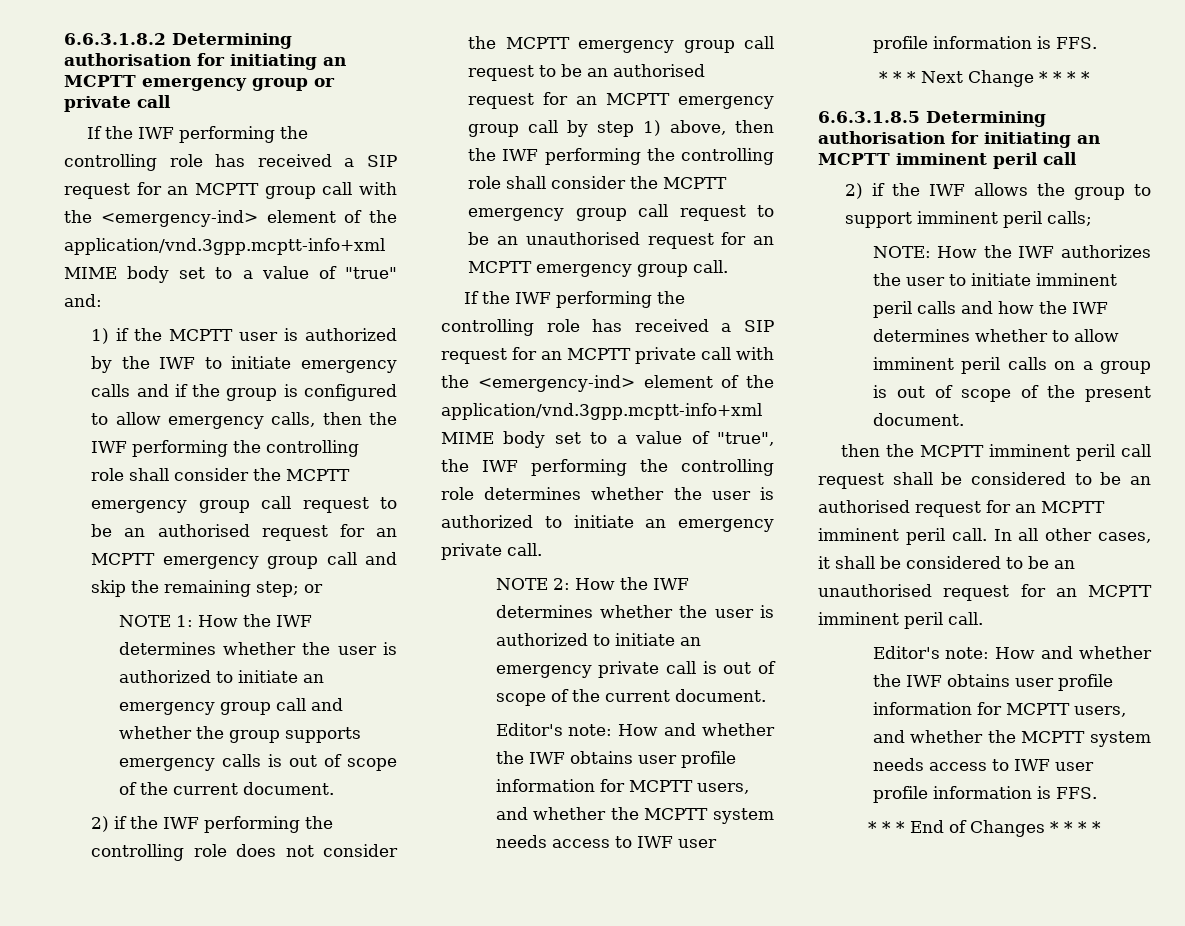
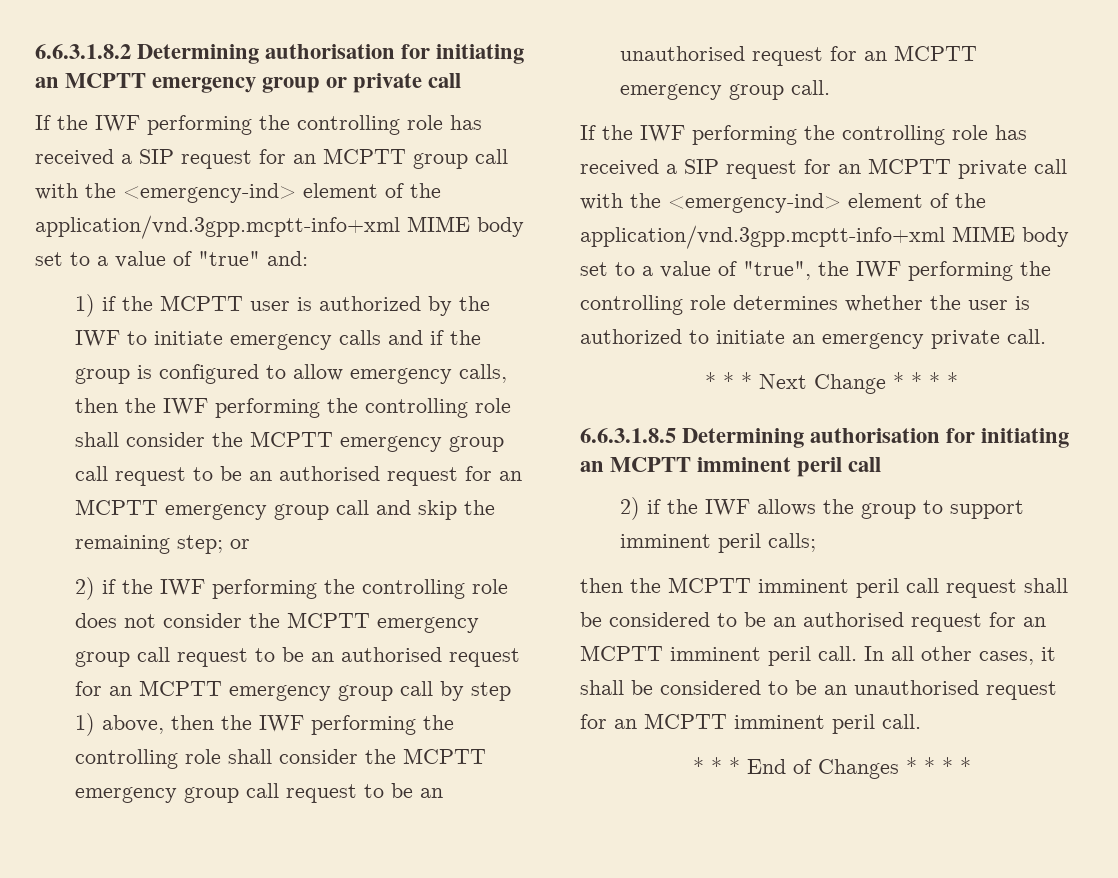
[118,614,312,627] [118,642,397,655] [118,670,324,683] [118,698,343,715] [118,726,361,743] [118,754,397,771] [118,782,334,795] // NOTE 1: How the IWF determines whether the user is authorized to initiate an emergency group call and whether the group supports emergency calls is out of scope of the current document. -> (251, 544) none
[495,577,689,590] [495,605,774,618] [495,633,701,646] [495,661,776,678] [495,689,766,706] [495,723,775,736] [495,751,736,768] [495,779,749,794] [495,807,774,824] [495,835,717,848] [872,36,1097,53] // NOTE 2: How the IWF determines whether the user is authorized to initiate an emergency private call is out of scope of the current document. // Editor's note: How and whether the IWF obtains user profile information for MCPTT users, and whether the MCPTT system needs access to IWF user profile information is FFS. -> (1046, 336) none
[872,245,1151,258] [872,273,1117,286] [872,301,1108,318] [872,329,1119,342] [872,357,1151,374] [872,385,1151,402] [872,413,964,426] // NOTE: How the IWF authorizes the user to initiate imminent peril calls and how the IWF determines whether to allow imminent peril calls on a group is out of scope of the present document. -> (817, 542) none
[872,646,1152,659] [872,674,1113,691] [872,702,1126,717] [872,730,1151,747] [872,758,1094,771] [872,786,1097,803] // Editor's note: How and whether the IWF obtains user profile information for MCPTT users, and whether the MCPTT system needs access to IWF user profile information is FFS. -> (921, 721) none

